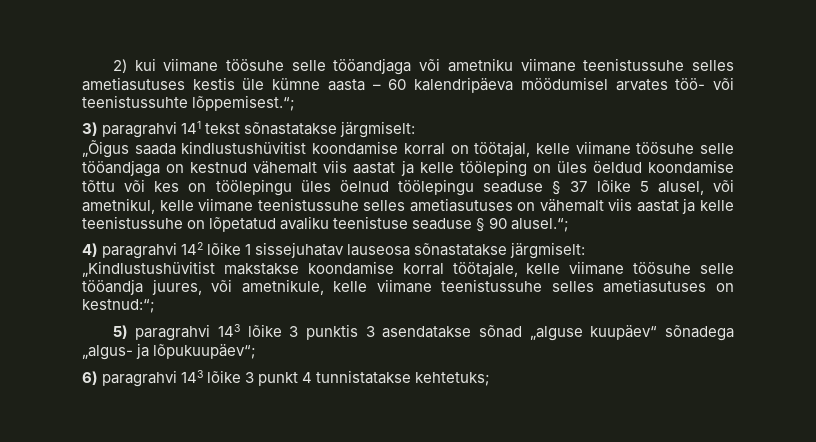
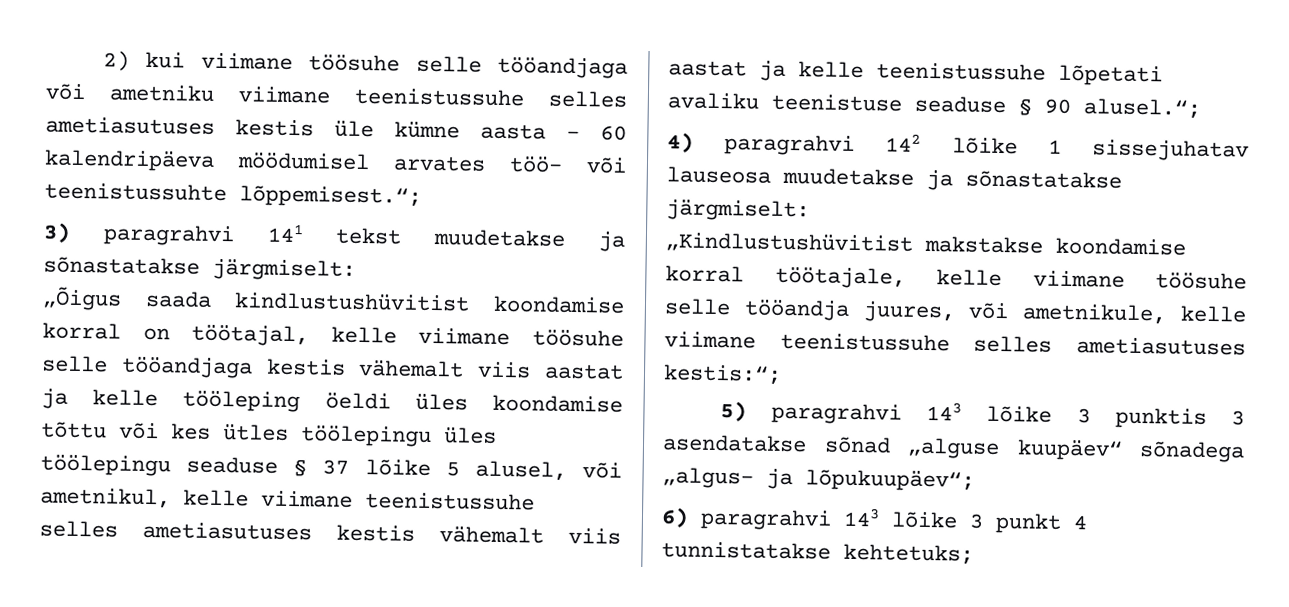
(241, 128) none -> [433,229,626,252] muudetakse ja
[166,162,248,173] on kestnud -> [265,358,346,376] kestis
[532,161,642,173] on üles öeldud -> [324,392,468,411] öeldi üles
[188,183,207,192] on -> [223,424,289,441] ütles
[339,180,389,192] öelnud -> (497, 435) none
[517,202,536,211] on -> [336,524,415,542] kestis
[187,217,277,232] on lõpetatud -> [1058,64,1163,87] lõpetati
(411, 250) none -> [782,167,953,191] muudetakse ja
[716,283,734,292] [82,299,155,313] on kestnud:“; -> [663,364,782,385] kestis:“;

